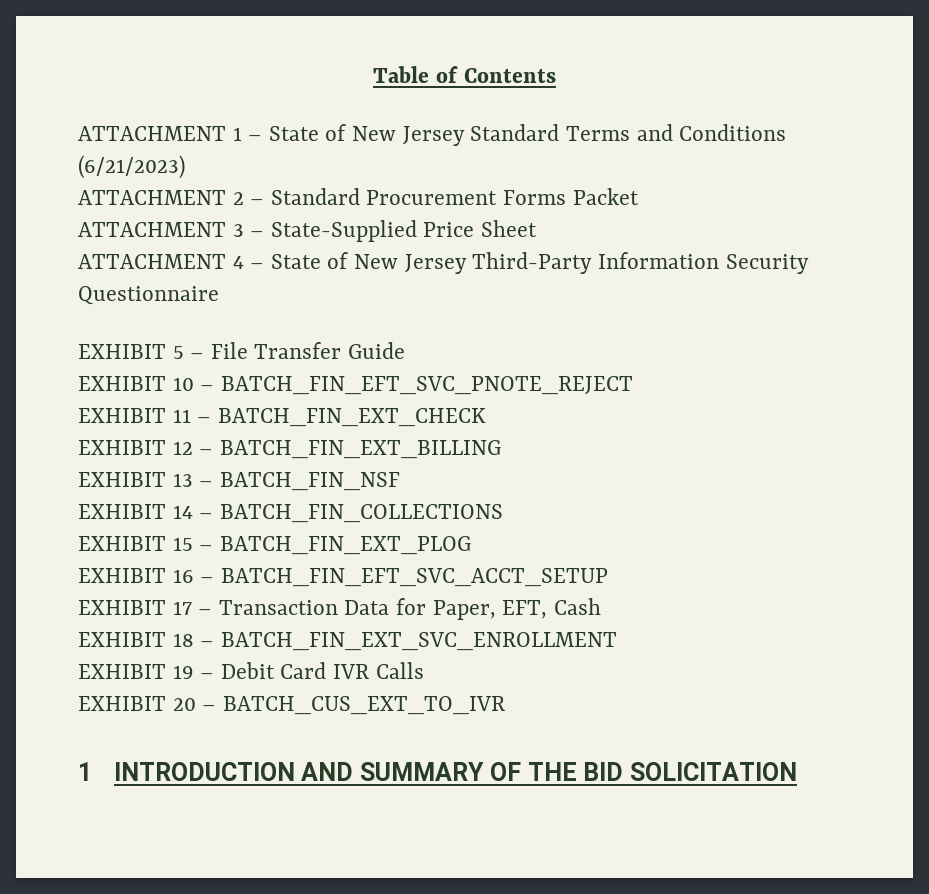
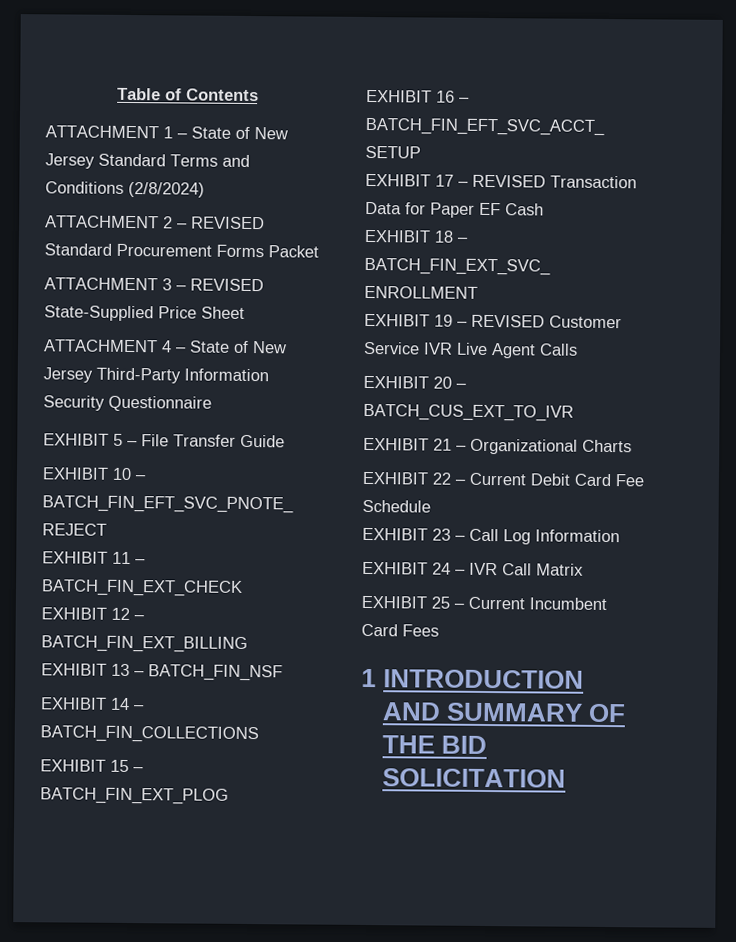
[78,155,185,179] (6/21/2023) -> [128,181,205,198] (2/8/2024)
(265, 202) none -> [191,216,265,230] REVISED
(265, 234) none -> [190,278,264,292] REVISED
(213, 612) none -> [472,174,546,188] REVISED
[432,600,548,620] Paper, EFT, -> [430,202,501,218] Paper EF
[220,662,370,679] Debit Card IVR -> [471,314,622,329] [363,341,536,359] REVISED Customer Service IVR Live Agent
(505, 705) none -> [363,437,632,455] [362,471,644,487] [362,499,431,513] [362,527,620,545] [362,561,584,576] [361,595,607,611] [361,623,439,637] // EXHIBIT 21 – Organizational Charts // EXHIBIT 22 – Current Debit Card Fee Schedule // EXHIBIT 23 – Call Log Information // EXHIBIT 24 – IVR Call Matrix // EXHIBIT 25 – Current Incumbent Card Fees

